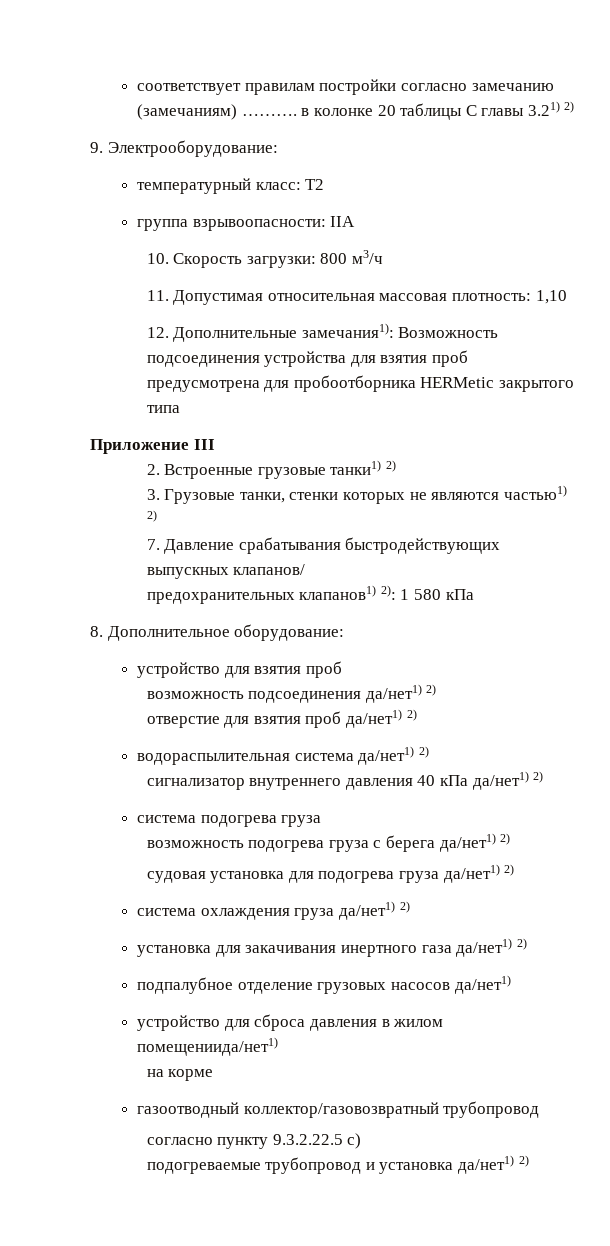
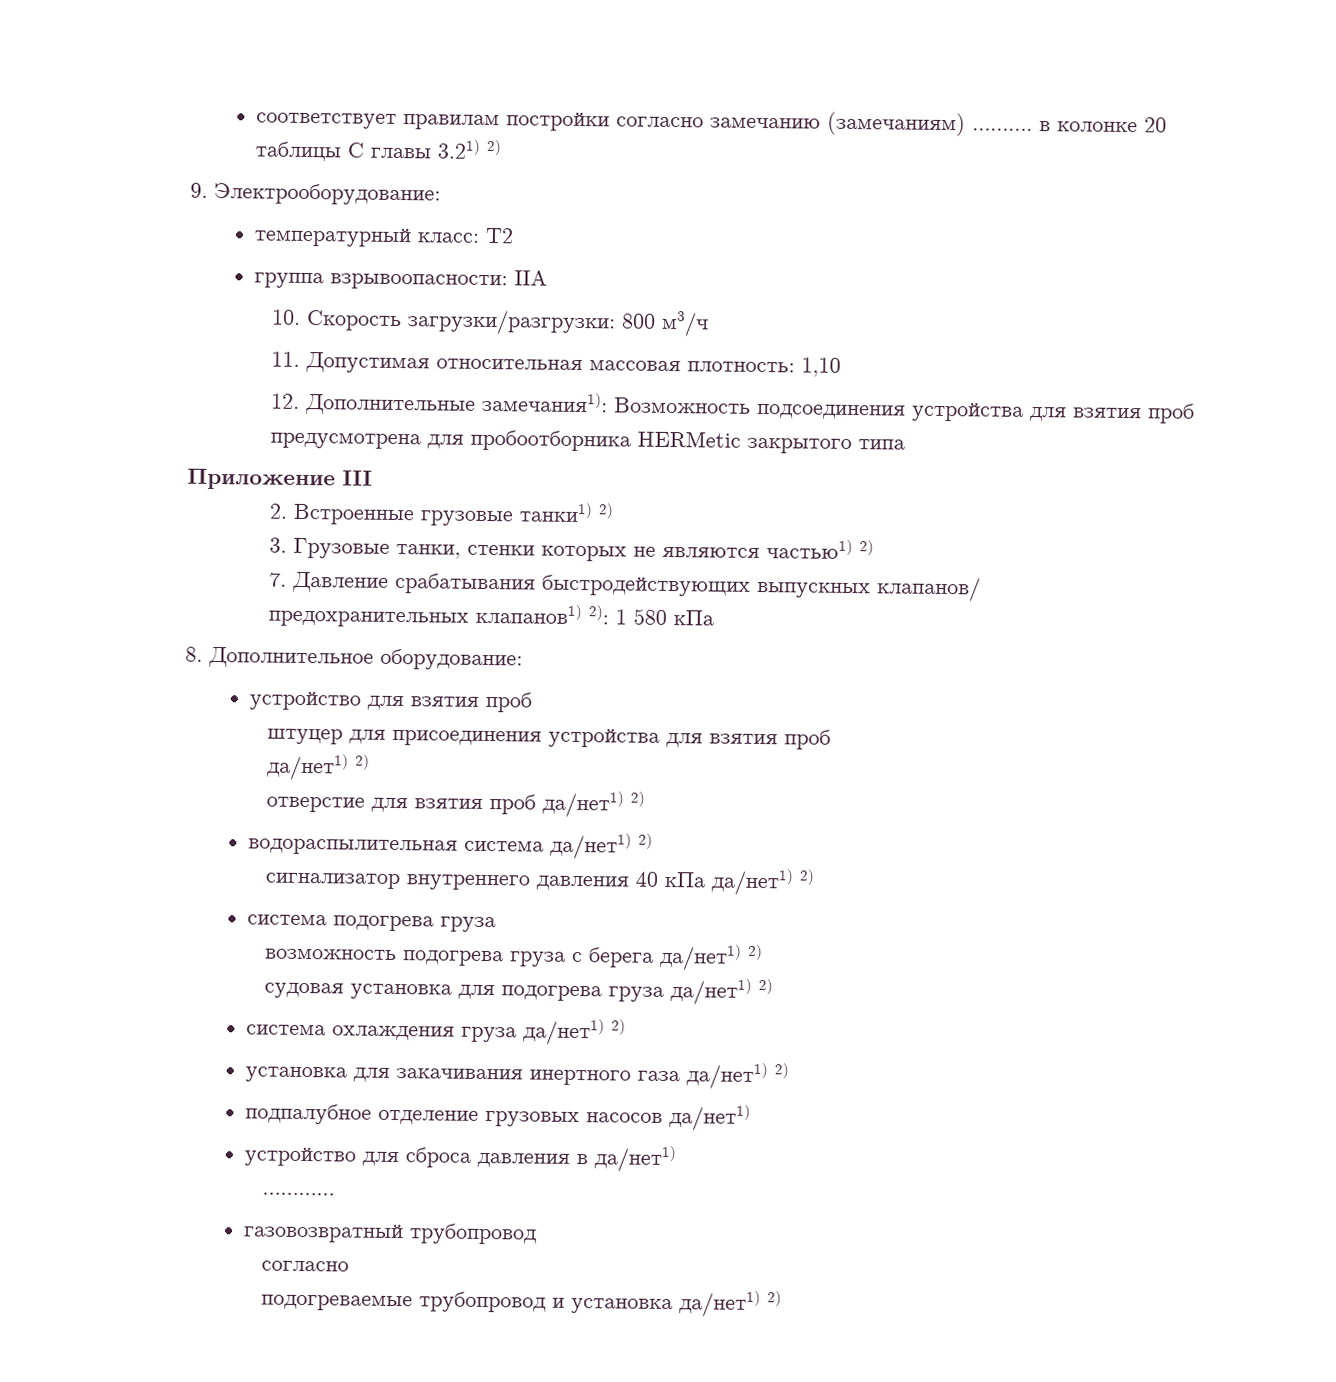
[246,256,316,268] загрузки: -> [407,309,617,336] загрузки/разгрузки:
[146,691,362,703] возможность подсоединения -> [267,727,832,750] штуцер для присоединения устройства для взятия проб //
[393,1019,444,1027] [137,1037,279,1056] [146,1069,214,1081] [137,1102,439,1118] жилом помещениида/нет1) // на корме // газоотводный коллектор/газовозвратный -> [594,1145,677,1173] [262,1192,336,1196] [243,1222,405,1244] да/нет1) // ………… // газовозвратный
[217,1133,362,1149] пункту 9.3.2.22.5 с) -> (350, 1266) none

